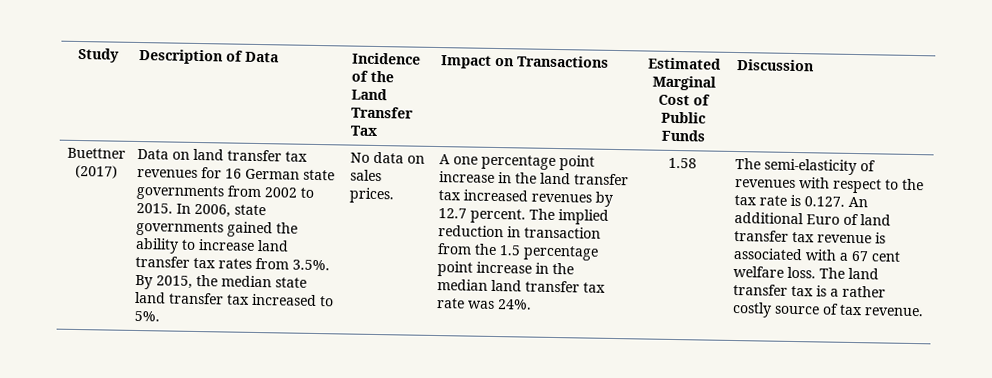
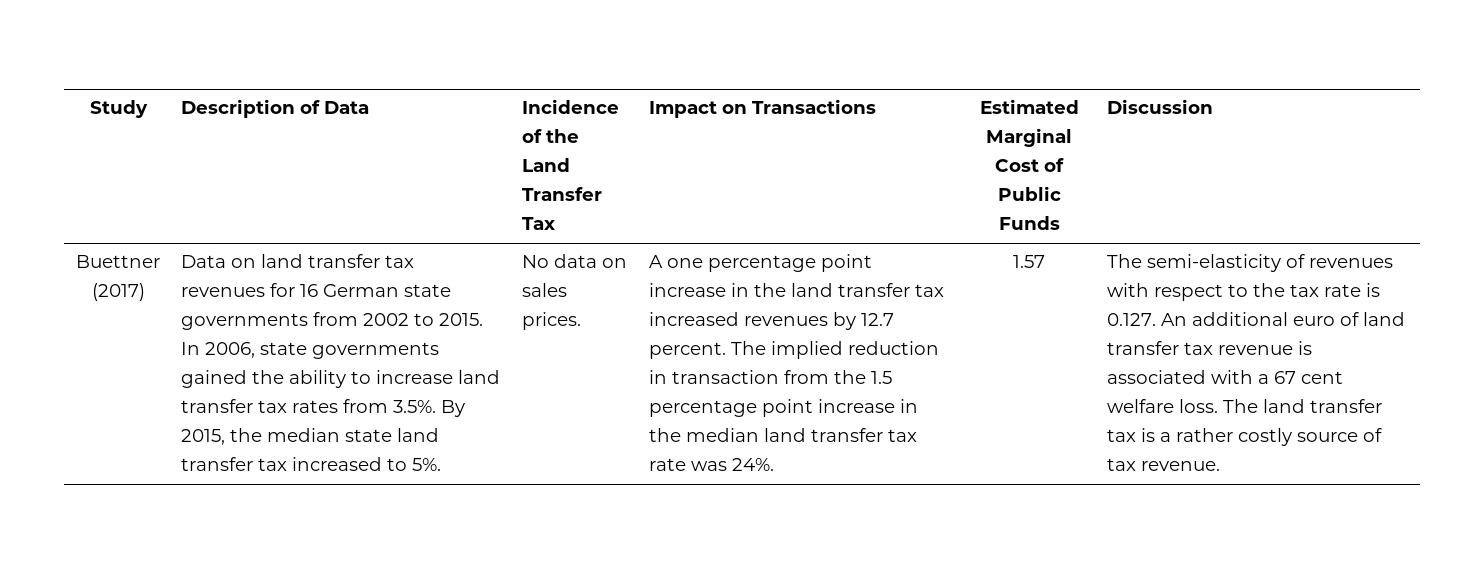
[668,157,697,169] 1.58 -> [1013,255,1045,268] 1.57
[806,214,841,225] Euro -> [1293,316,1336,326] euro

